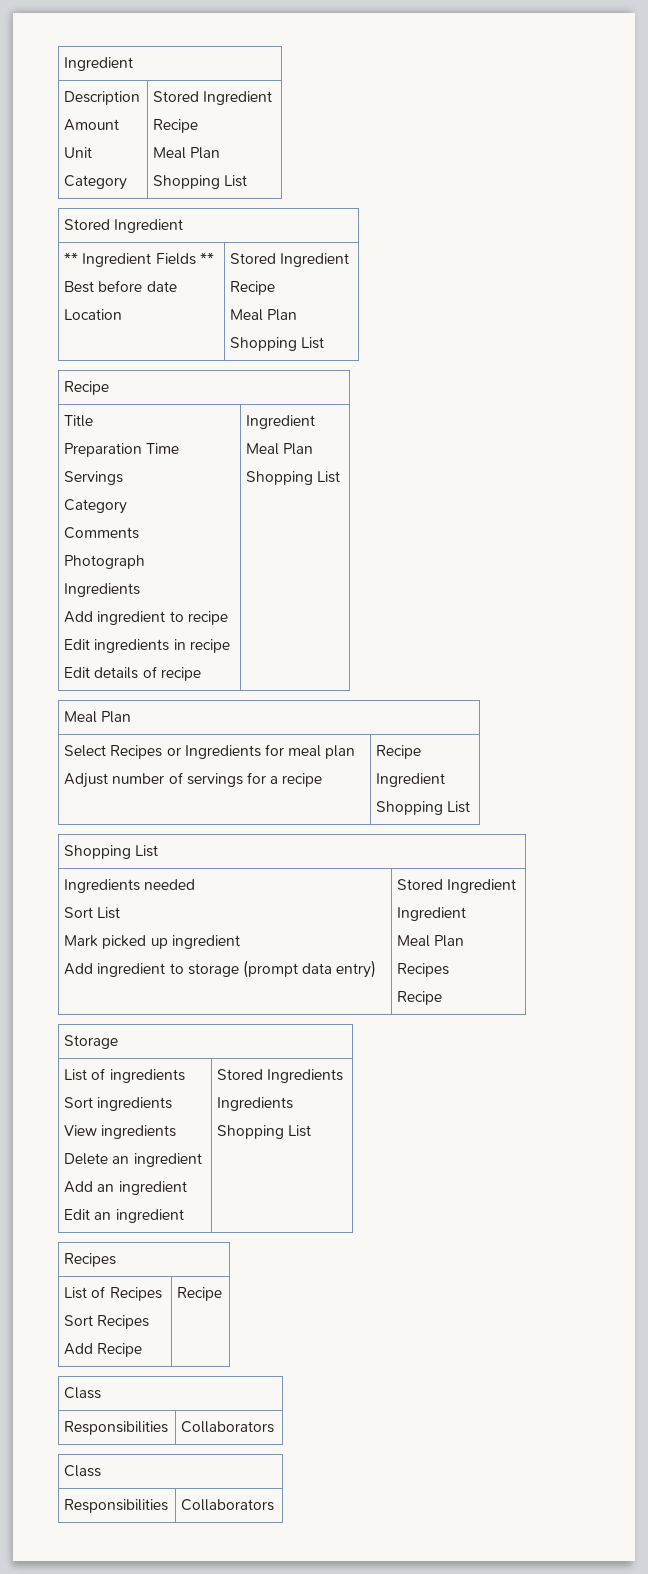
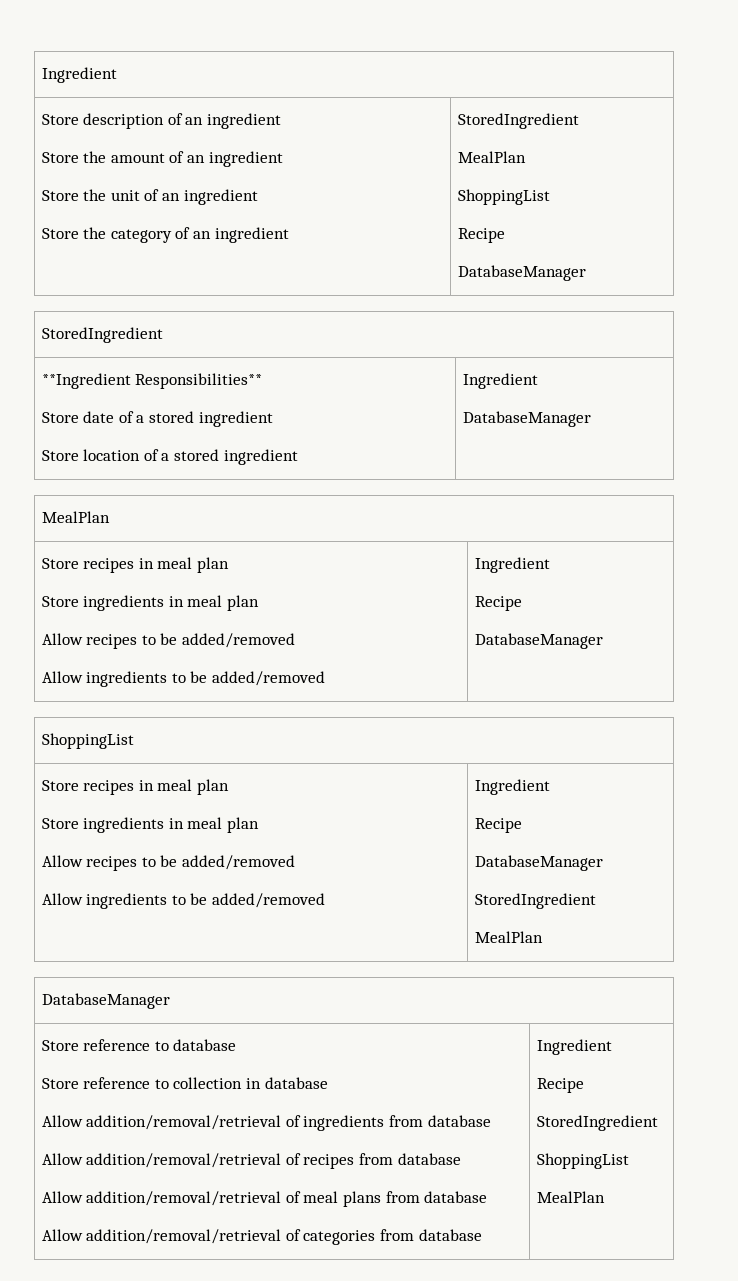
[64,57,134,71] [64,91,141,105] [64,119,120,131] [64,147,93,158] [64,175,128,190] [153,91,273,105] [153,119,199,133] [153,147,221,159] [153,175,248,189] [64,219,184,233] [64,252,214,267] [64,280,177,293] [64,309,123,320] [230,253,350,267] [230,281,276,295] [230,309,298,321] [230,337,325,351] [64,381,110,395] [64,415,94,427] [64,443,180,457] [64,471,124,485] [64,499,128,514] [64,527,140,539] [64,555,146,569] [64,583,141,597] [64,611,228,625] [64,639,230,653] [64,666,201,681] [246,415,316,429] [246,443,314,455] [246,471,341,485] [64,711,132,723] [64,744,356,759] [64,772,323,788] [376,745,422,759] [376,773,446,787] [376,801,471,815] [64,845,159,859] [64,879,196,893] [64,907,121,919] [64,935,240,949] [64,960,377,978] [397,879,517,893] [397,907,467,921] [397,935,465,947] [397,963,450,977] [397,991,443,1005] [64,1035,119,1049] [64,1068,185,1083] [64,1097,173,1111] [64,1125,177,1139] [64,1153,202,1167] [64,1181,187,1195] [64,1209,184,1223] [217,1069,344,1083] [217,1097,294,1111] [217,1125,312,1139] [64,1253,117,1267] [64,1286,162,1301] [64,1315,150,1329] [64,1343,143,1357] [177,1287,223,1301] [64,1387,102,1399] [64,1421,169,1435] [181,1421,275,1433] [64,1465,102,1477] [64,1499,169,1513] [181,1499,275,1511] Ingredient // Description // Amount // Unit // Category | Stored Ingredient // Recipe // Meal Plan // Shopping List // Stored Ingredient // ** Ingredient Fields ** // Best before date // Location | Stored Ingredient // Recipe // Meal Plan // Shopping List // Recipe // Title // Preparation Time // Servings // Category // Comments // Photograph // Ingredients // Add ingredient to recipe // Edit ingredients in recipe // Edit details of recipe | Ingredient // Meal Plan // Shopping List // Meal Plan // Select Recipes or Ingredients for meal plan // Adjust number of servings for a recipe | Recipe // Ingredient // Shopping List // Shopping List // Ingredients needed // Sort List // Mark picked up ingredient // Add ingredient to storage (prompt data entry) | Stored Ingredient // Ingredient // Meal Plan // Recipes // Recipe // Storage // List of ingredients // Sort ingredients // View ingredients // Delete an ingredient // Add an ingredient // Edit an ingredient | Stored Ingredients // Ingredients // Shopping List // Recipes // List of Recipes // Sort Recipes // Add Recipe | Recipe // Class // Responsibilities | Collaborators // Class // Responsibilities | Collaborators -> [41,67,117,83] [41,113,281,129] [41,151,283,167] [41,189,258,205] [41,227,289,243] [457,113,579,129] [457,151,526,163] [457,189,550,205] [457,228,505,243] [457,265,586,281] [41,327,163,343] [41,373,263,389] [41,411,273,427] [41,449,298,465] [462,373,538,389] [462,411,591,427] [41,511,110,523] [41,557,229,573] [41,595,259,611] [41,633,295,649] [41,671,325,687] [474,557,550,573] [474,596,522,611] [474,633,603,649] [41,733,134,749] [41,779,229,795] [41,817,259,833] [41,855,295,871] [41,893,325,909] [474,779,550,795] [474,818,522,833] [474,855,603,871] [474,893,596,909] [474,931,543,943] [41,993,170,1009] [41,1039,237,1051] [41,1077,328,1089] [41,1115,491,1131] [41,1153,461,1169] [41,1191,488,1207] [41,1229,482,1245] [536,1039,612,1055] [536,1078,584,1093] [536,1115,658,1131] [536,1153,629,1169] [536,1191,605,1203] Ingredient // Store description of an ingredient // Store the amount of an ingredient // Store the unit of an ingredient // Store the category of an ingredient | StoredIngredient // MealPlan // ShoppingList // Recipe // DatabaseManager // StoredIngredient // **Ingredient Responsibilities** // Store date of a stored ingredient // Store location of a stored ingredient | Ingredient // DatabaseManager // MealPlan // Store recipes in meal plan // Store ingredients in meal plan // Allow recipes to be added/removed // Allow ingredients to be added/removed | Ingredient // Recipe // DatabaseManager // ShoppingList // Store recipes in meal plan // Store ingredients in meal plan // Allow recipes to be added/removed // Allow ingredients to be added/removed | Ingredient // Recipe // DatabaseManager // StoredIngredient // MealPlan // DatabaseManager // Store reference to database // Store reference to collection in database // Allow addition/removal/retrieval of ingredients from database // Allow addition/removal/retrieval of recipes from database // Allow addition/removal/retrieval of meal plans from database // Allow addition/removal/retrieval of categories from database | Ingredient // Recipe // StoredIngredient // ShoppingList // MealPlan

